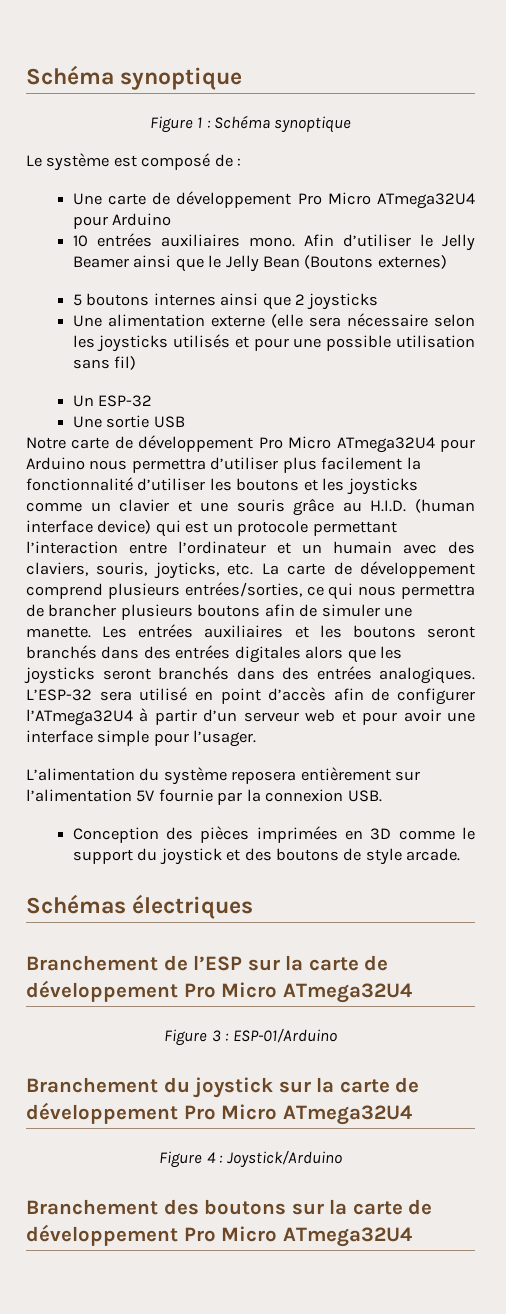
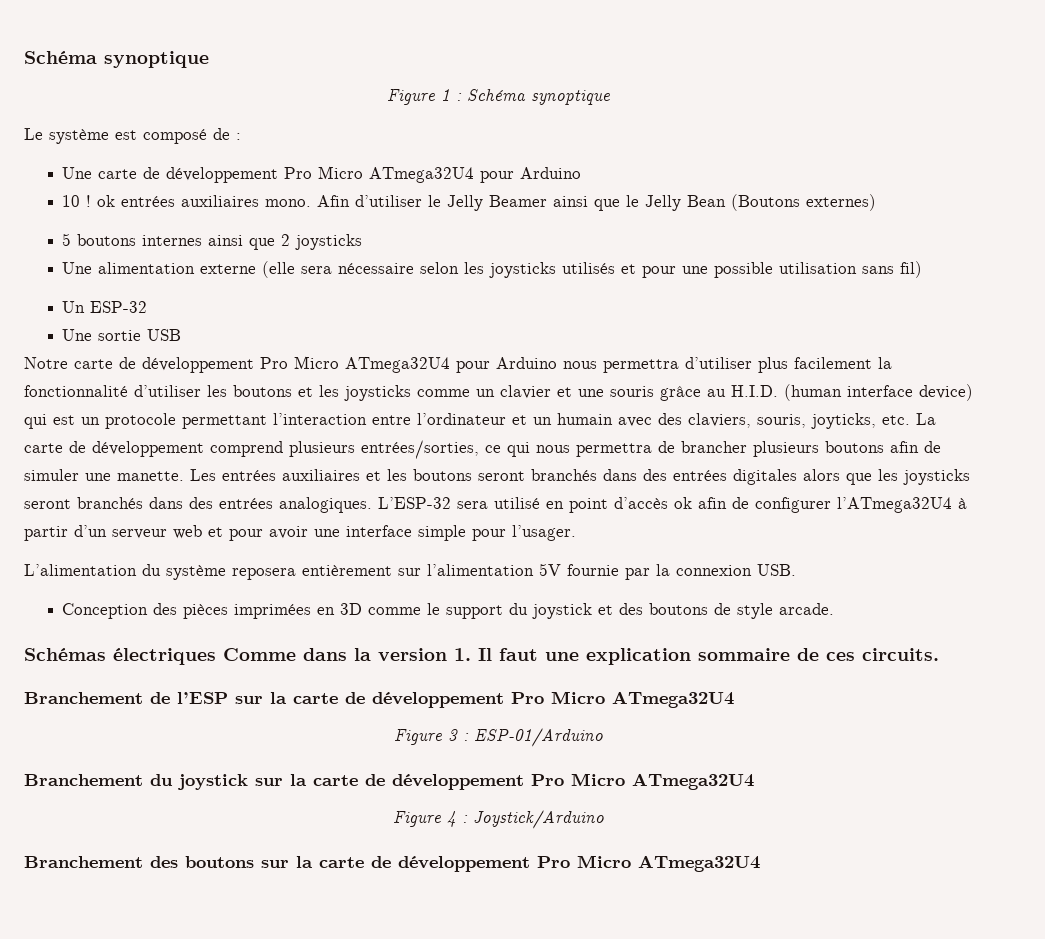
(88, 241) none -> [86,195,116,207] ! ok
(327, 694) none -> [674,497,692,509] ok
(254, 906) none -> [223,648,939,665] Comme dans la version 1. Il faut une explication sommaire de ces circuits.

